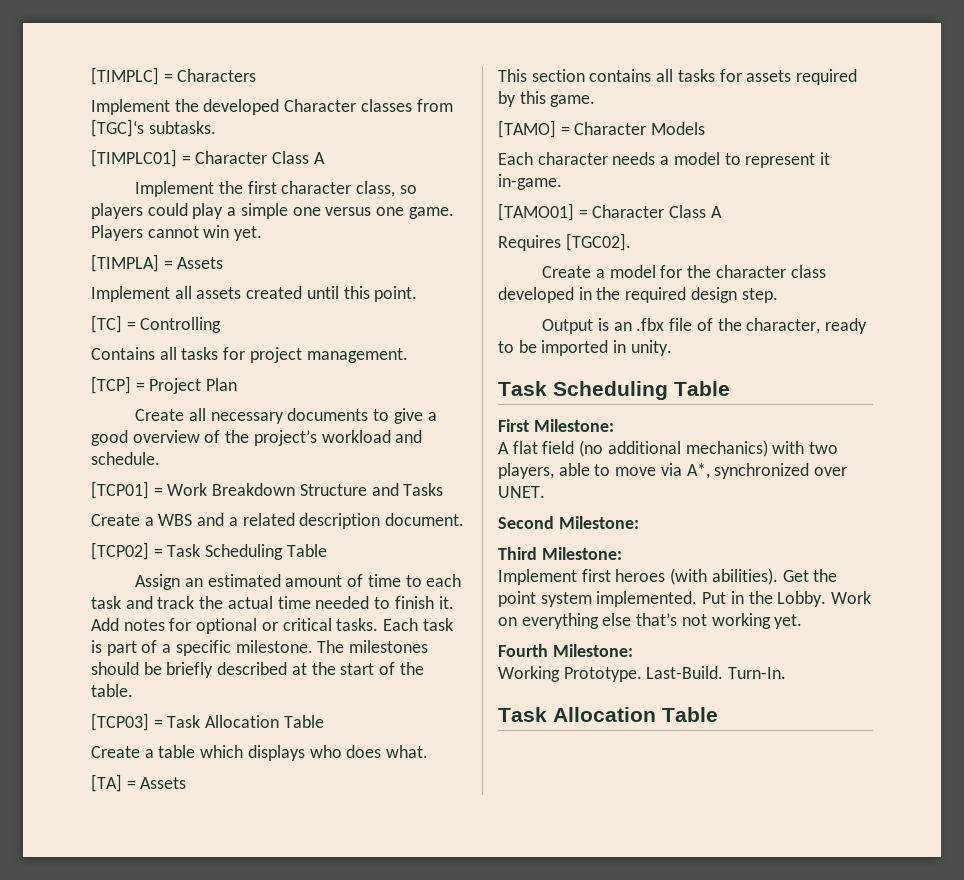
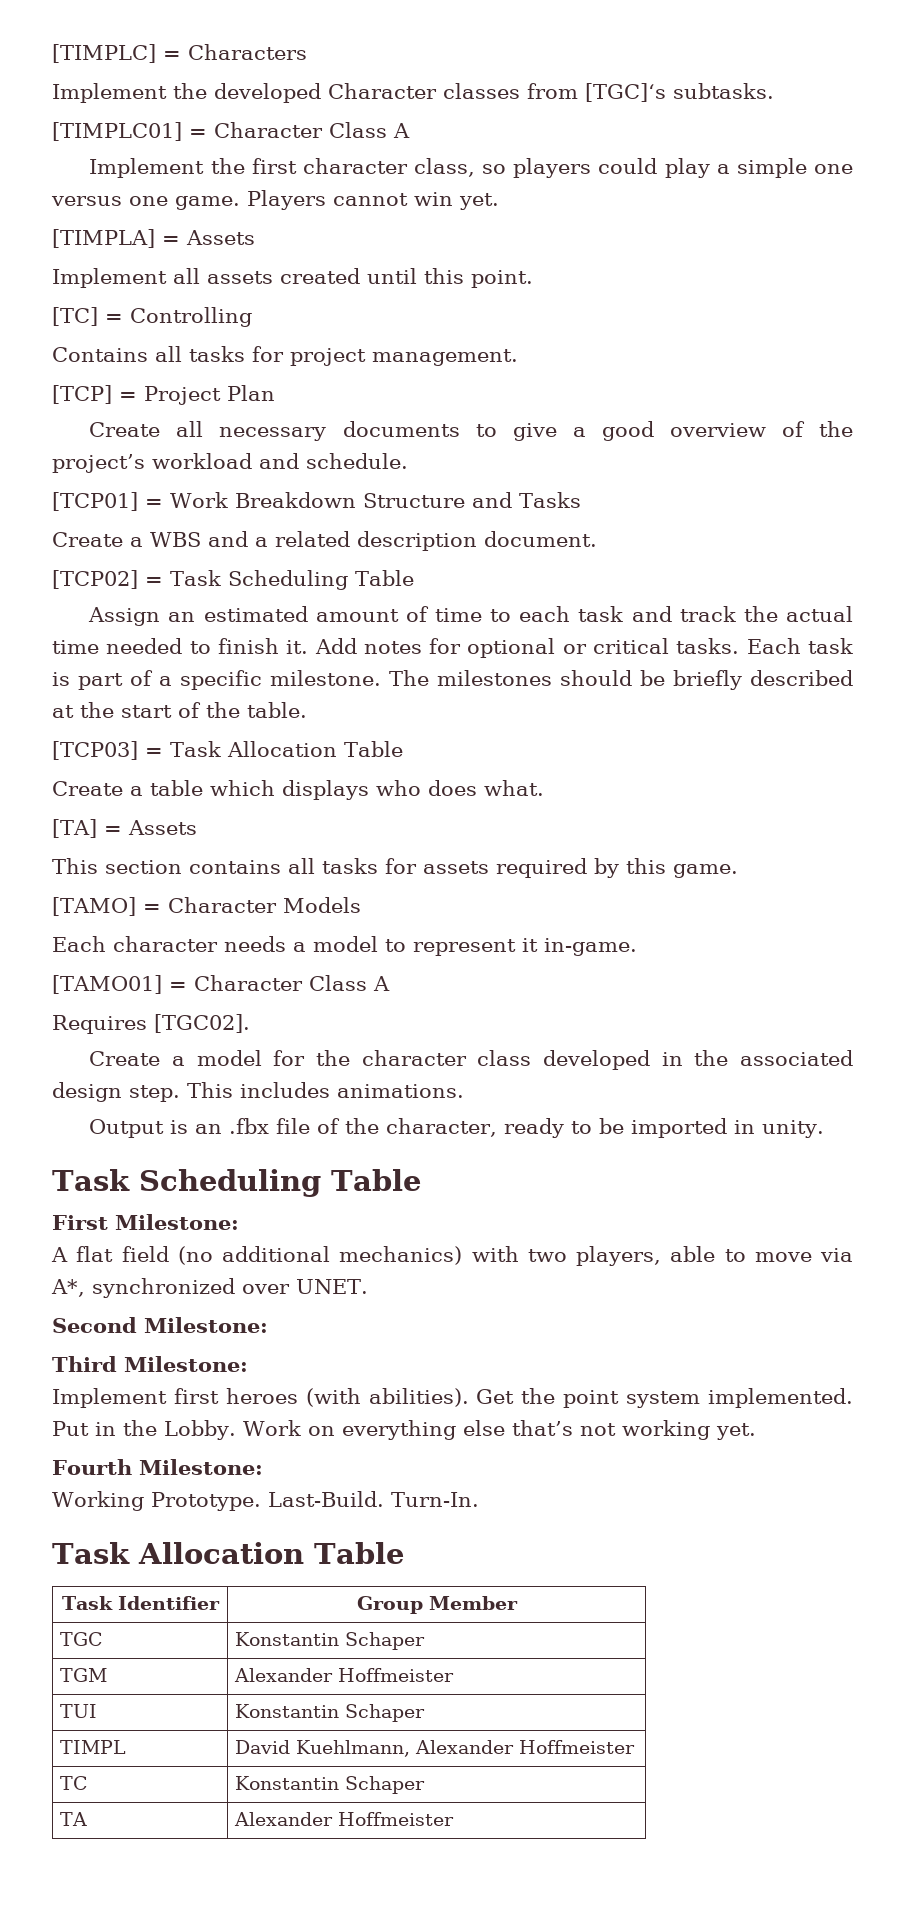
[625,287,687,303] required -> [739,1050,853,1066] associated
(778, 295) none -> [187,1082,464,1098] This includes animations.
(718, 714) none -> [61,1596,220,1610] [356,1596,518,1614] [60,1632,104,1646] [235,1632,426,1650] [60,1668,108,1682] [234,1668,455,1682] [60,1704,98,1718] [235,1704,426,1722] [60,1740,127,1754] [235,1740,636,1757] [60,1776,89,1790] [235,1776,426,1794] [60,1812,88,1826] [234,1812,455,1826] // Task Identifier | Group Member // TGC | Konstantin Schaper // TGM | Alexander Hoffmeister // TUI | Konstantin Schaper // TIMPL | David Kuehlmann, Alexander Hoffmeister // TC | Konstantin Schaper // TA | Alexander Hoffmeister

